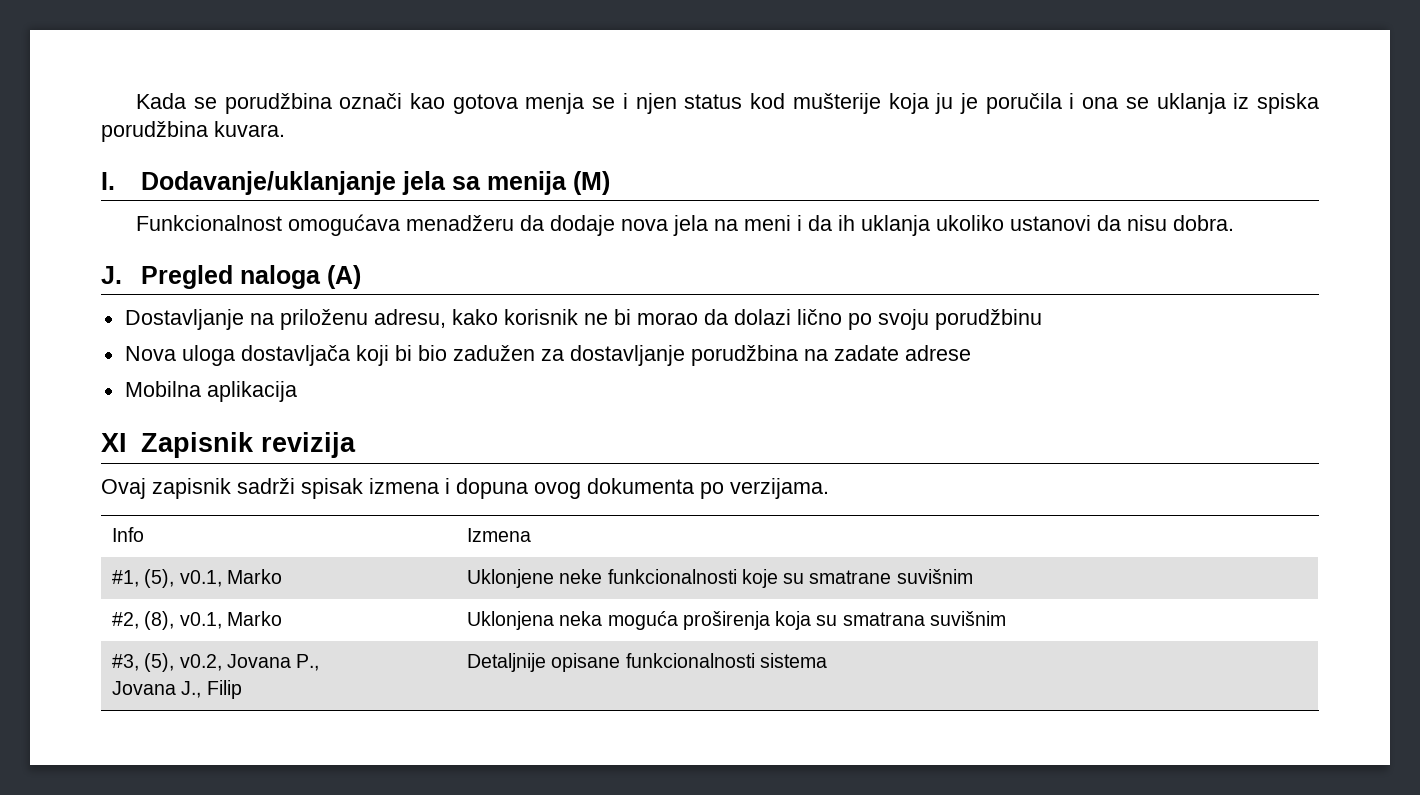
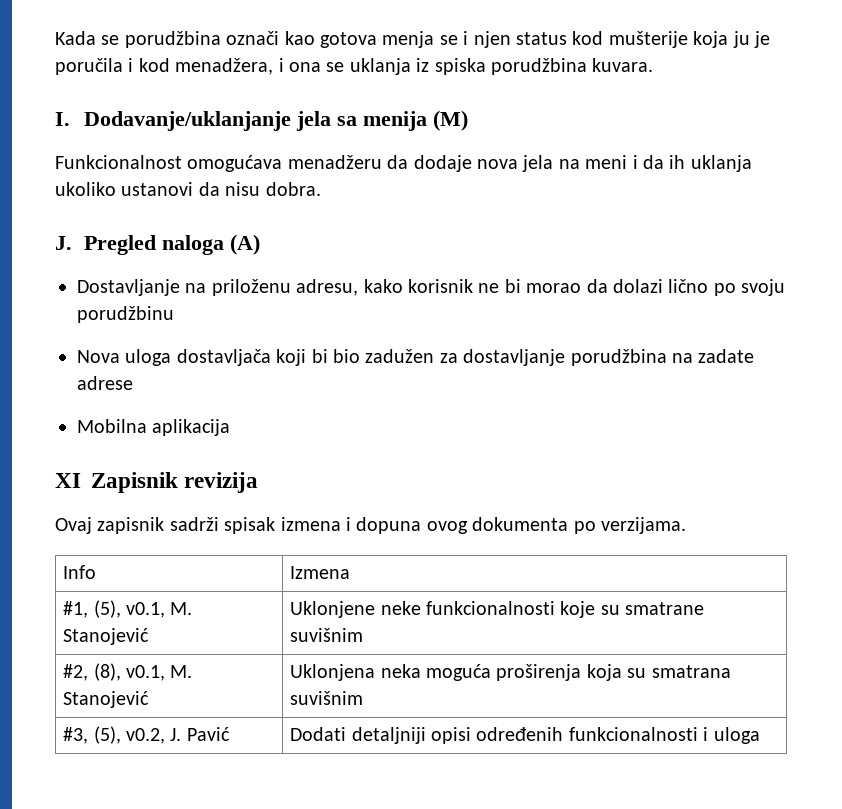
(1075, 101) none -> [138,58,284,75] kod menadžera, i
[226,569,282,584] Marko -> [170,602,193,615] [63,628,150,645] M. Stanojević
[226,611,282,626] Marko -> [170,665,193,678] [63,691,150,708] M. Stanojević
[226,654,320,671] [112,680,242,699] [467,653,827,672] Jovana P., // Jovana J., Filip | Detaljnije opisane funkcionalnosti sistema -> [170,727,230,741] [290,727,760,744] J. Pavić | Dodati detaljniji opisi određenih funkcionalnosti i uloga

